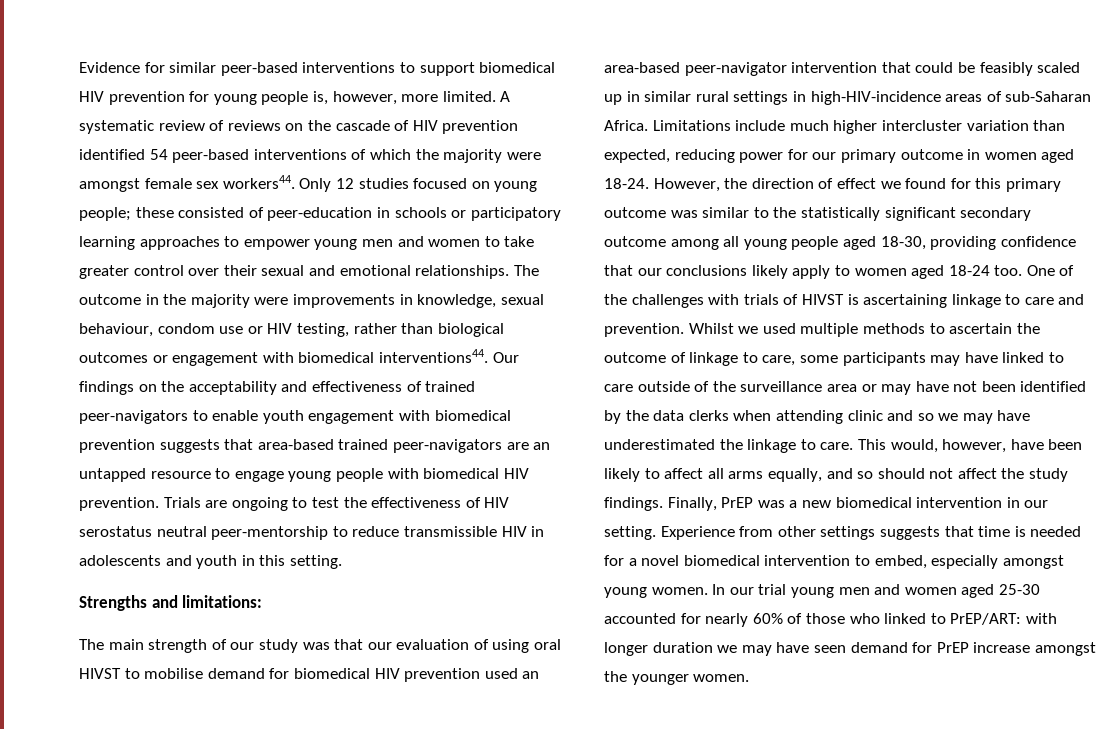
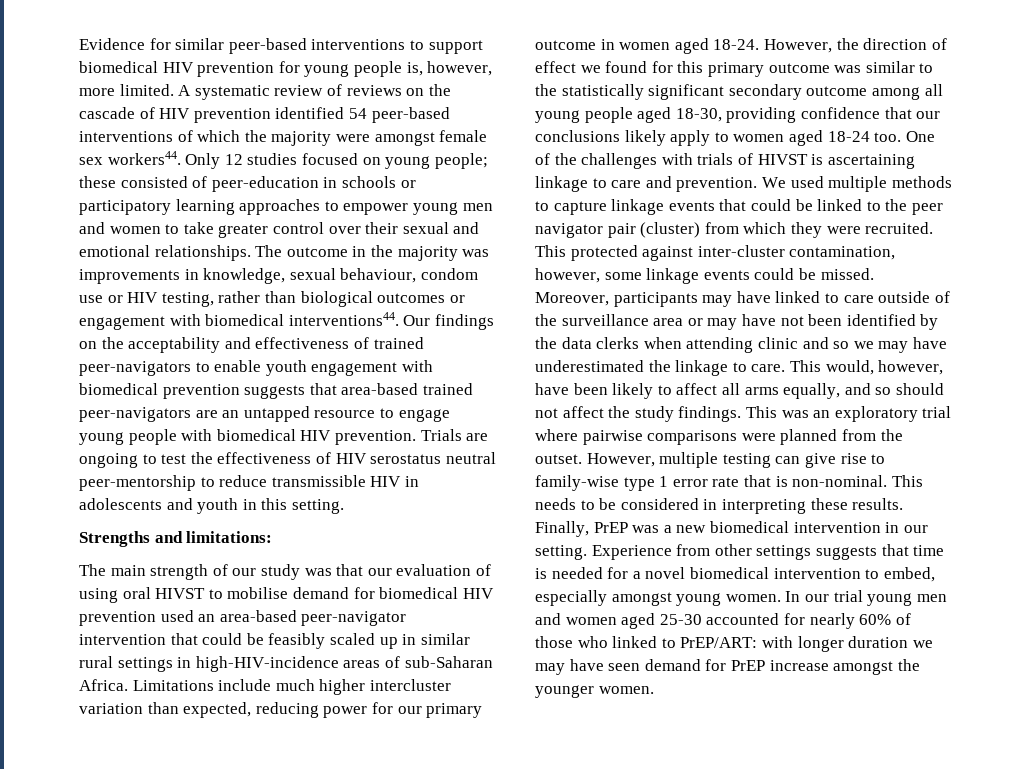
[254,297,289,305] were -> [462,249,490,257] was
[688,323,759,334] Whilst we -> [761,177,786,188] We
[949,323,1040,334] [604,352,838,366] ascertain the outcome of linkage to care, some -> [553,199,943,215] [535,222,934,238] [535,245,896,261] [535,268,874,284] [535,292,609,306] capture linkage events that could be linked to the peer navigator pair (cluster) from which they were recruited. This protected against inter-cluster contamination, however, some linkage events could be missed. Moreover,
(663, 504) none -> [745,406,952,422] [535,429,903,445] [535,452,886,468] [535,475,923,491] [535,498,904,514] This was an exploratory trial where pairwise comparisons were planned from the outset. However, multiple testing can give rise to family-wise type 1 error rate that is non-nominal. This needs to be considered in interpreting these results.

